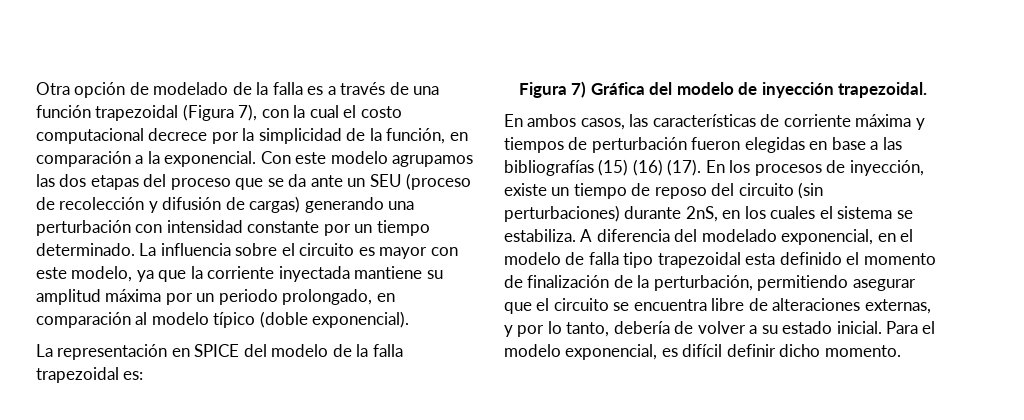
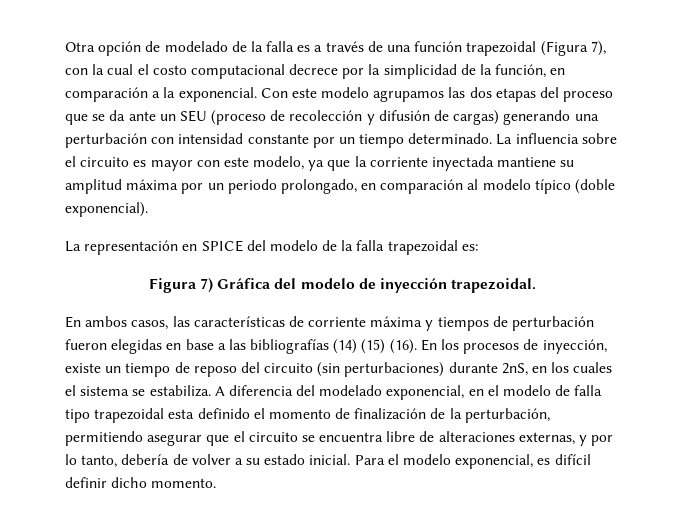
[598,159,702,176] (15) (16) (17). -> [333,339,417,354] (14) (15) (16).

